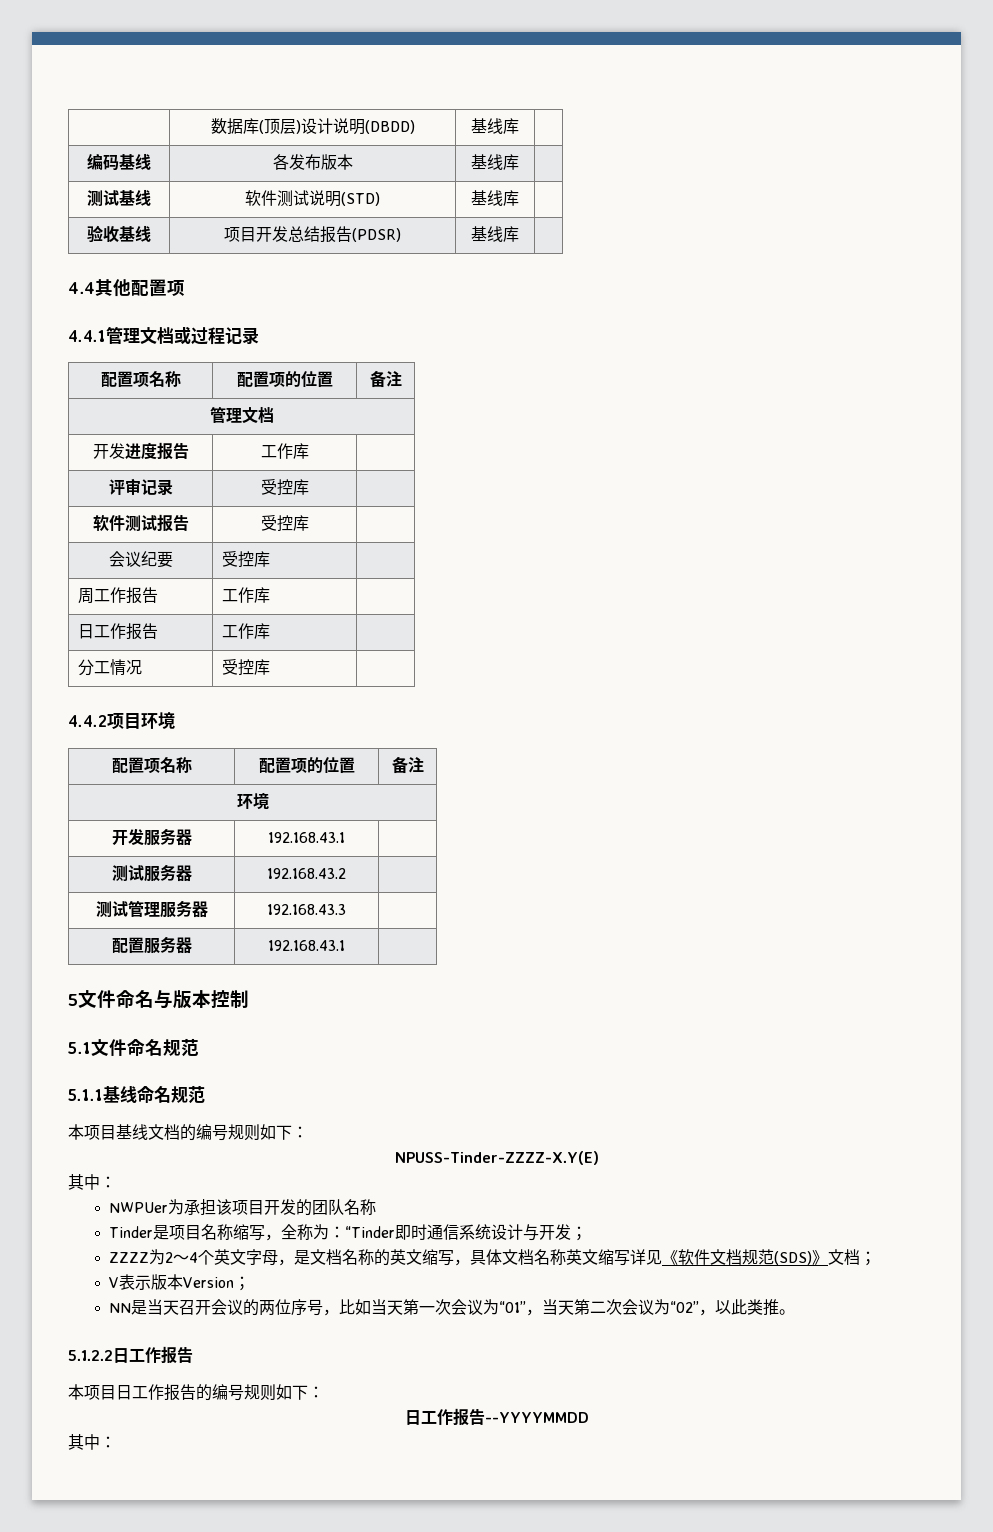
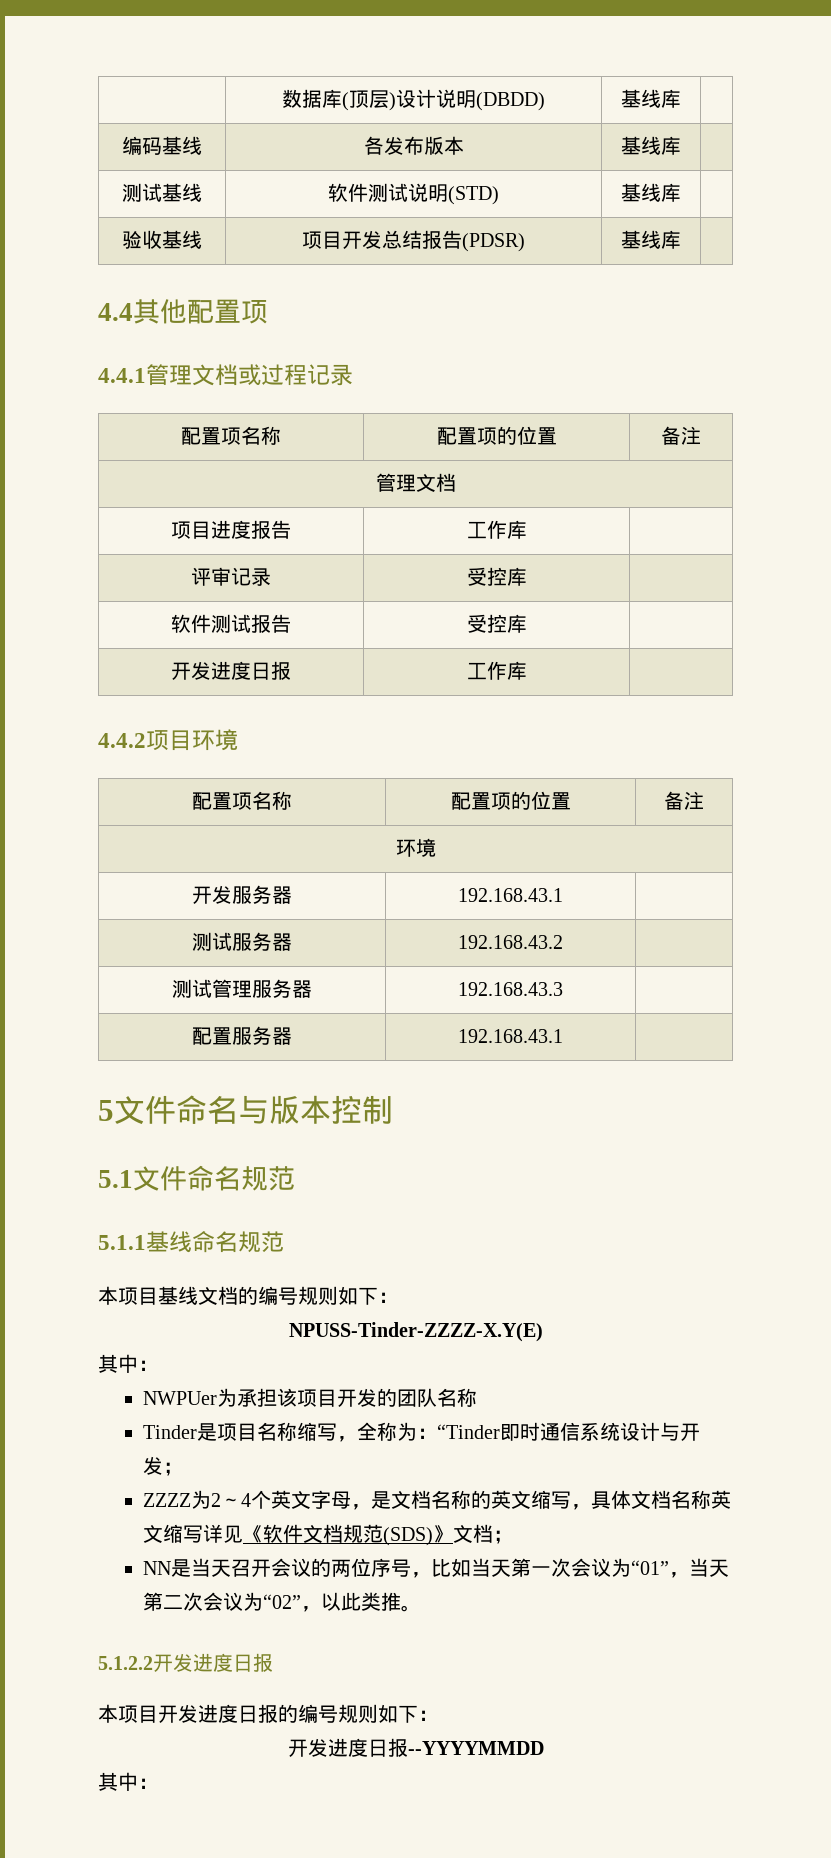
[92,443,125,459] 开发 -> [171,521,211,539] 项目
[108,551,173,568] [221,551,270,568] [77,587,158,604] [221,587,270,603] [77,623,158,640] [221,623,270,639] [77,659,142,676] [221,659,270,676] 会议纪要 | 受控库 | // 周工作报告 | 工作库 | // 日工作报告 | 工作库 | // 分工情况 | 受控库 | -> [171,661,291,680] [466,661,527,680] 开发进度日报 | 工作库 |
[109,1274,251,1291] // V表示版本Version； -> (514, 1537) none
[113,1346,193,1364] [68,1384,324,1401] [404,1408,485,1426] 日工作报告 // 本项目日工作报告的编号规则如下： // 日工作报告 -> [153,1653,273,1672] [98,1704,438,1723] [287,1738,408,1757] 开发进度日报 // 本项目开发进度日报的编号规则如下： // 开发进度日报

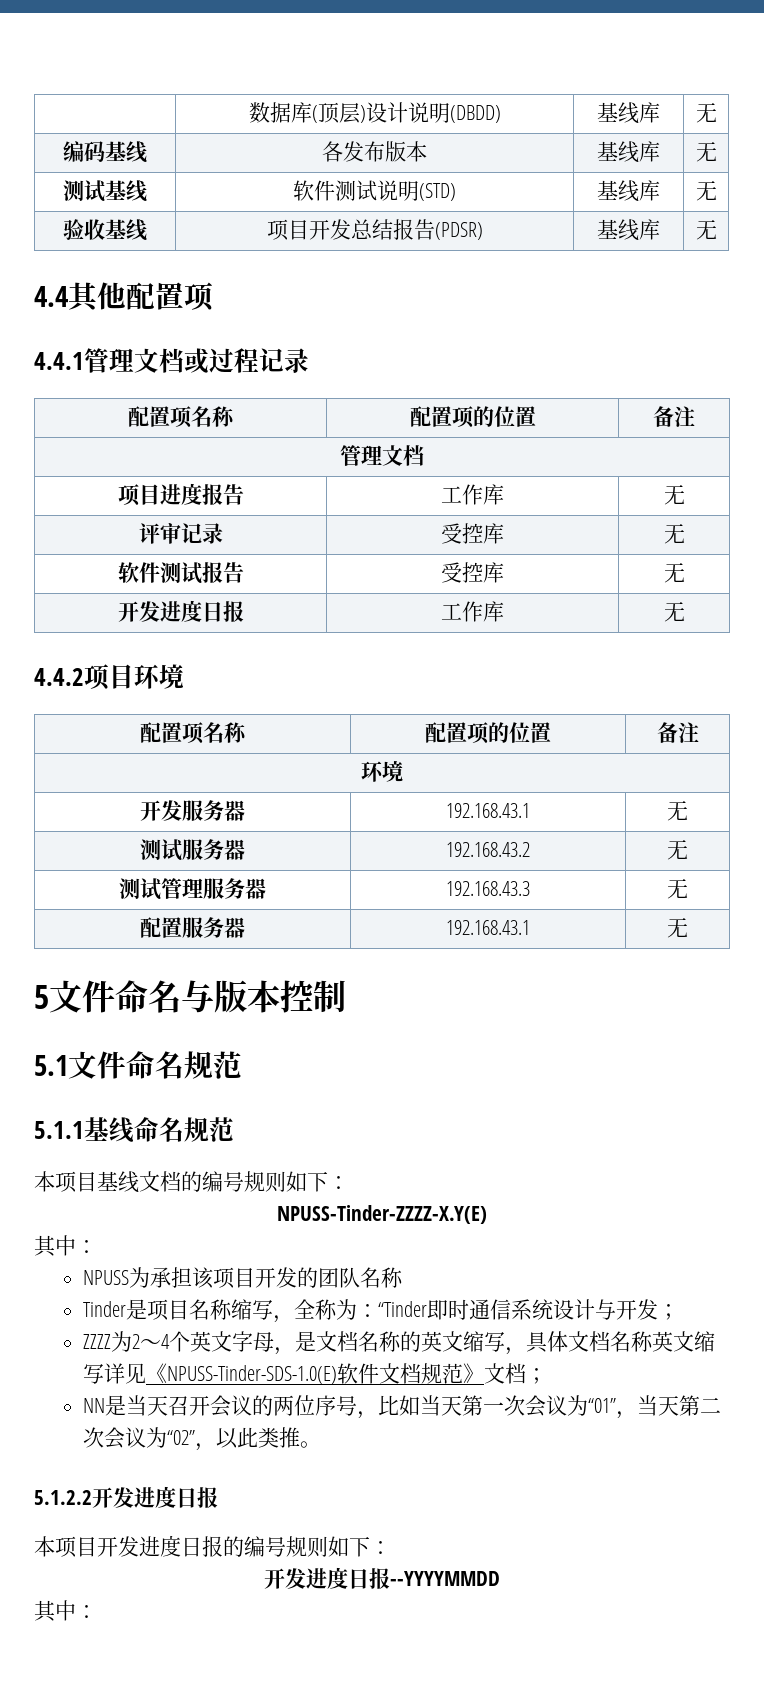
(681, 98) none -> [695,102,717,123] 无
(681, 145) none -> [695,141,717,162] 无
(681, 192) none -> [695,180,717,201] 无
(681, 239) none -> [695,219,717,240] 无
(527, 529) none -> [663,484,685,505] 无
(527, 576) none -> [663,523,685,544] 无
(527, 623) none -> [663,562,685,583] 无
(527, 670) none -> [663,601,685,622] 无
(563, 895) none -> [667,800,688,821] 无
(563, 942) none -> [667,839,688,860] 无
(563, 989) none -> [667,878,688,899] 无
(563, 1036) none -> [667,917,688,938] 无
[143,1391,218,1405] NWPUer -> [83,1270,130,1285] NPUSS
(264, 1534) none -> [167,1365,338,1384] NPUSS-Tinder-SDS-1.0(E)
[383,1527,434,1546] (SDS) -> (464, 1373) none

